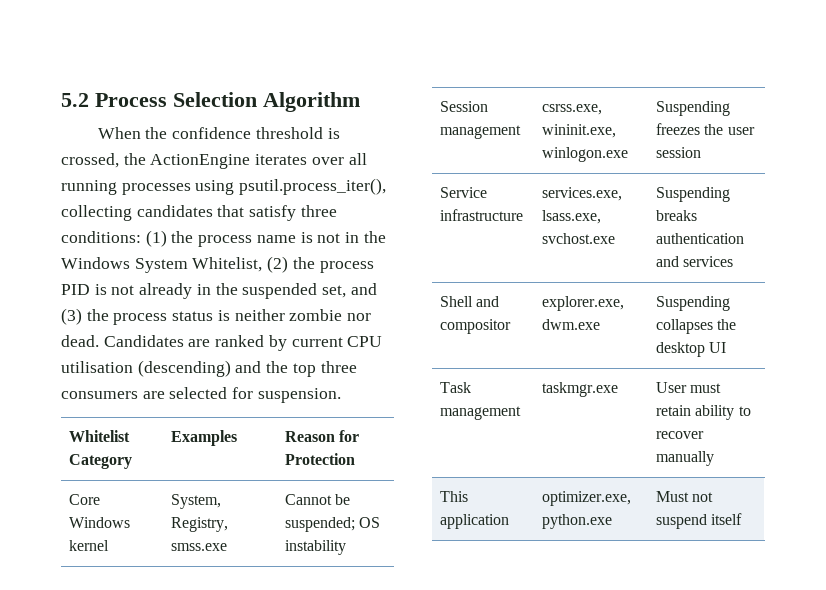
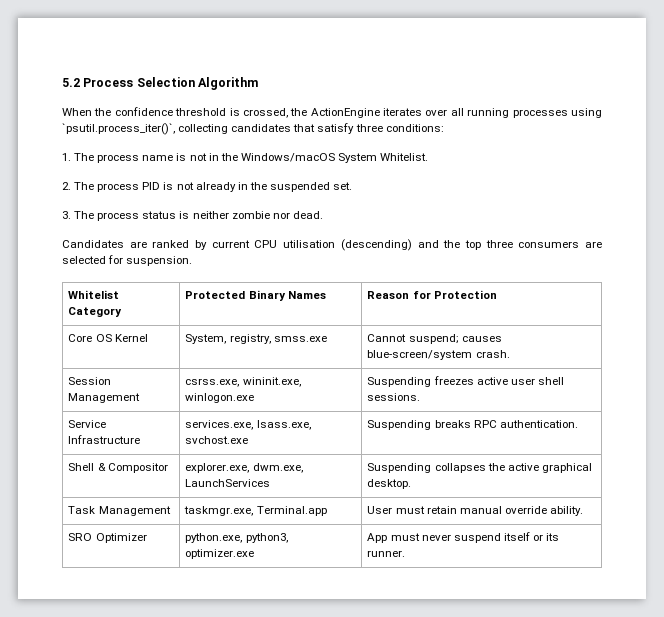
[239,178,387,195] psutil.process_iter(), -> [62,123,175,135] `psutil.process_iter()`,
[145,230,194,247] (1) the -> [62,153,95,161] // 1. The
[61,256,315,273] Windows System Whitelist, (2) the -> [240,153,429,163] [62,182,95,190] Windows/macOS System Whitelist. // 2. The
[322,283,377,298] [61,308,109,325] set, and (3) the -> [333,182,353,190] [62,211,95,219] set. // 3. The
(99, 341) none -> (323, 215) //
[170,430,237,446] Examples -> [185,290,326,301] Protected Binary Names
[68,517,130,528] [68,540,109,551] Windows kernel -> [95,334,148,342] OS Kernel
[170,517,228,532] Registry, -> [229,334,271,344] registry,
[335,494,351,505] [284,517,381,532] [284,540,346,555] be suspended; OS instability -> [408,334,502,344] [367,350,510,360] suspend; causes blue-screen/system crash.
[439,125,521,139] management -> [68,393,141,403] Management
[704,124,755,135] [655,147,701,158] the user session -> [476,377,564,385] [367,393,421,401] active user shell sessions.
[439,209,523,221] infrastructure -> [68,435,141,444] Infrastructure
[655,233,744,244] [655,256,734,267] authentication and services -> [473,420,578,428] RPC authentication.
[476,296,500,307] [439,319,511,334] and compositor -> [97,463,168,473] & Compositor
[541,319,600,330] dwm.exe -> [252,463,303,473] [185,479,271,487] dwm.exe, LaunchServices
[655,342,727,357] [439,382,471,393] [439,406,521,420] [541,382,618,397] [655,382,722,393] [655,405,751,420] [655,431,704,439] [655,451,714,466] [439,491,468,502] [439,514,509,529] [541,491,631,506] [541,514,612,529] [655,491,714,502] [655,513,743,529] desktop UI // Task management | taskmgr.exe | User must retain ability to recover manually // This application | optimizer.exe, python.exe | Must not suspend itself -> [507,463,592,473] [367,479,412,489] [68,506,171,516] [184,506,327,516] [367,506,583,516] [68,533,147,543] [185,533,288,543] [185,549,255,559] [367,532,560,543] [367,550,406,557] active graphical desktop. // Task Management | taskmgr.exe, Terminal.app | User must retain manual override ability. // SRO Optimizer | python.exe, python3, optimizer.exe | App must never suspend itself or its runner.

